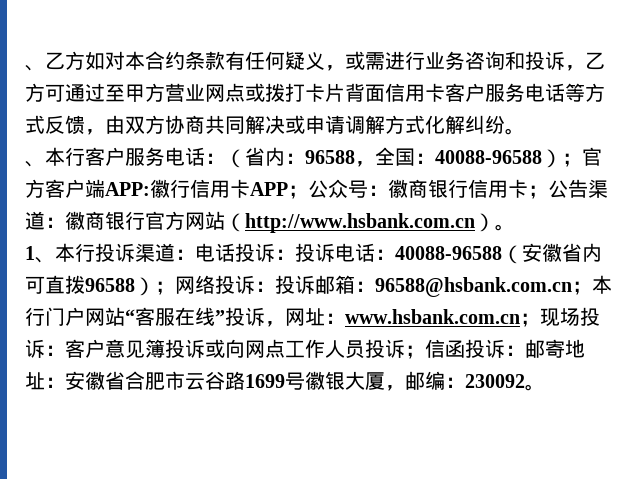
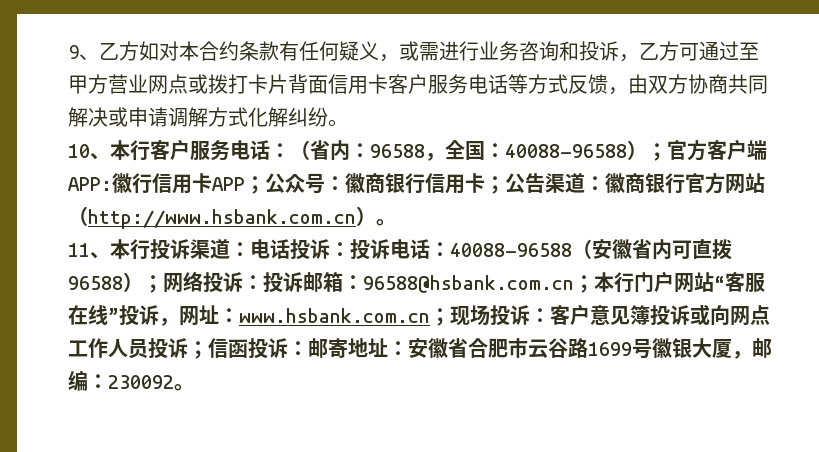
(25, 68) none -> [68,45,79,59] 9
(525, 131) none -> [68,144,90,158] 10
[25,246,35,260] 1 -> [68,243,90,257] 11

